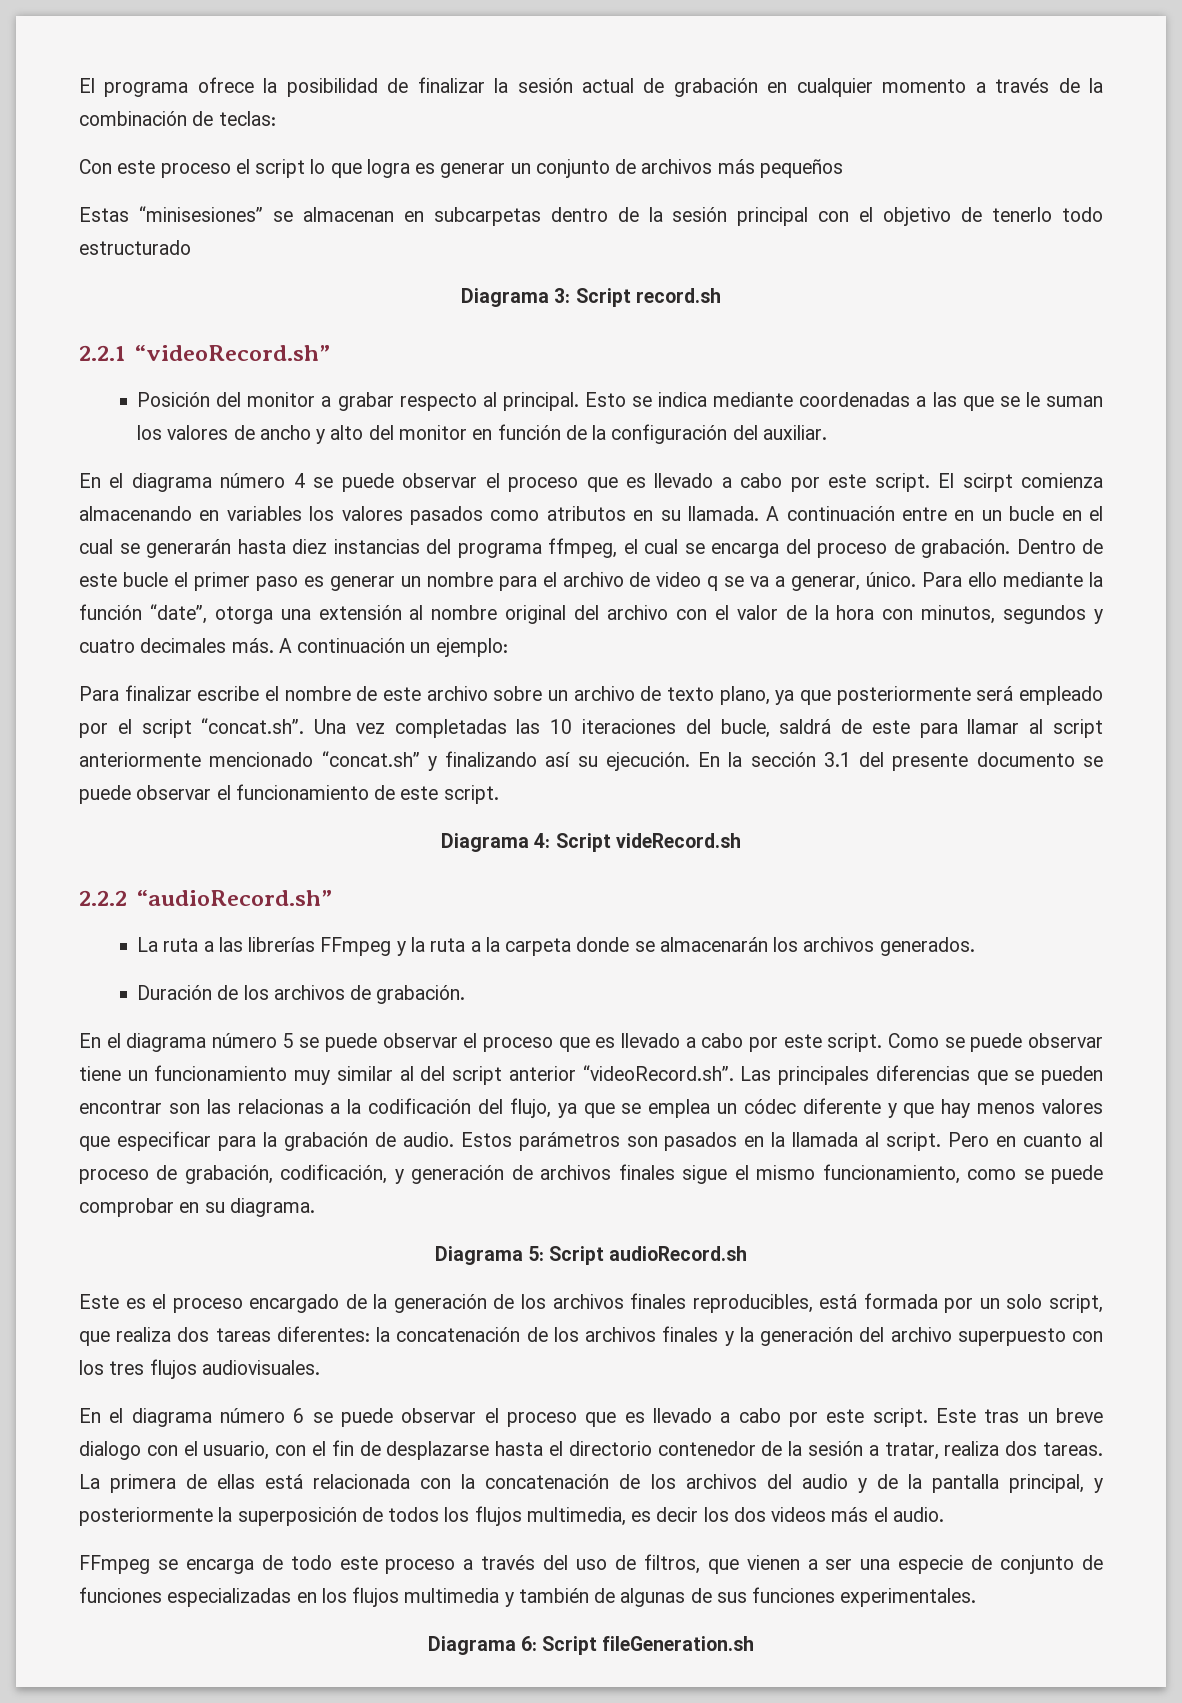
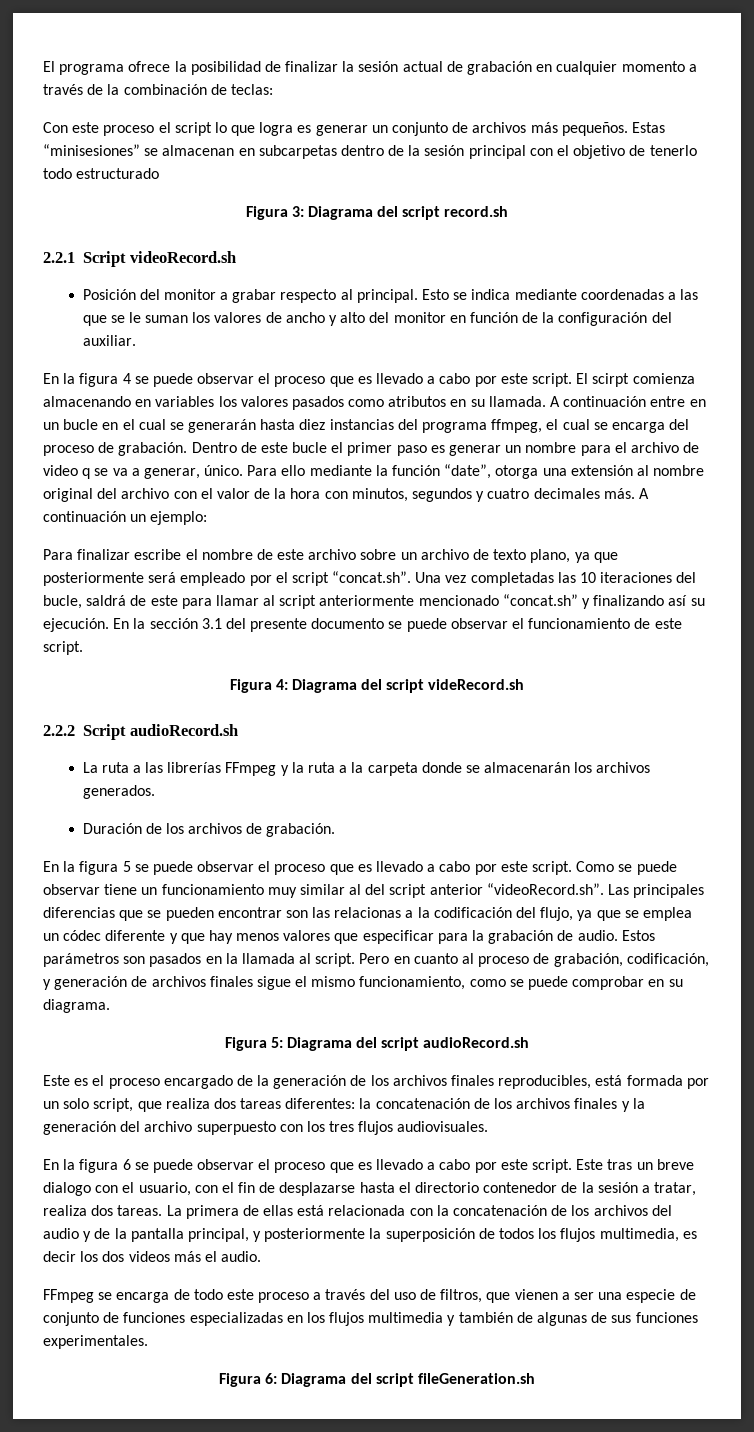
[759,159,843,178] pequeños // -> [561,122,628,136] pequeños.
[461,288,631,307] Diagrama 3: Script -> [245,206,441,220] Figura 3: Diagrama del script
[134,345,330,361] “videoRecord.sh” -> [82,251,237,267] Script videoRecord.sh
[109,473,286,492] el diagrama número -> [63,373,119,387] la figura
[441,833,611,852] Diagrama 4: Script -> [229,679,425,693] Figura 4: Diagrama del script
[136,890,332,906] “audioRecord.sh” -> [82,724,239,740] Script audioRecord.sh
[106,1033,277,1052] el diagrama número -> [63,861,119,875] la figura
[434,1246,605,1265] Diagrama 5: Script -> [224,1037,420,1051] Figura 5: Diagrama del script
[109,1408,285,1427] el diagrama número -> [63,1159,119,1173] la figura
[427,1636,598,1655] Diagrama 6: Script -> [219,1373,414,1387] Figura 6: Diagrama del script

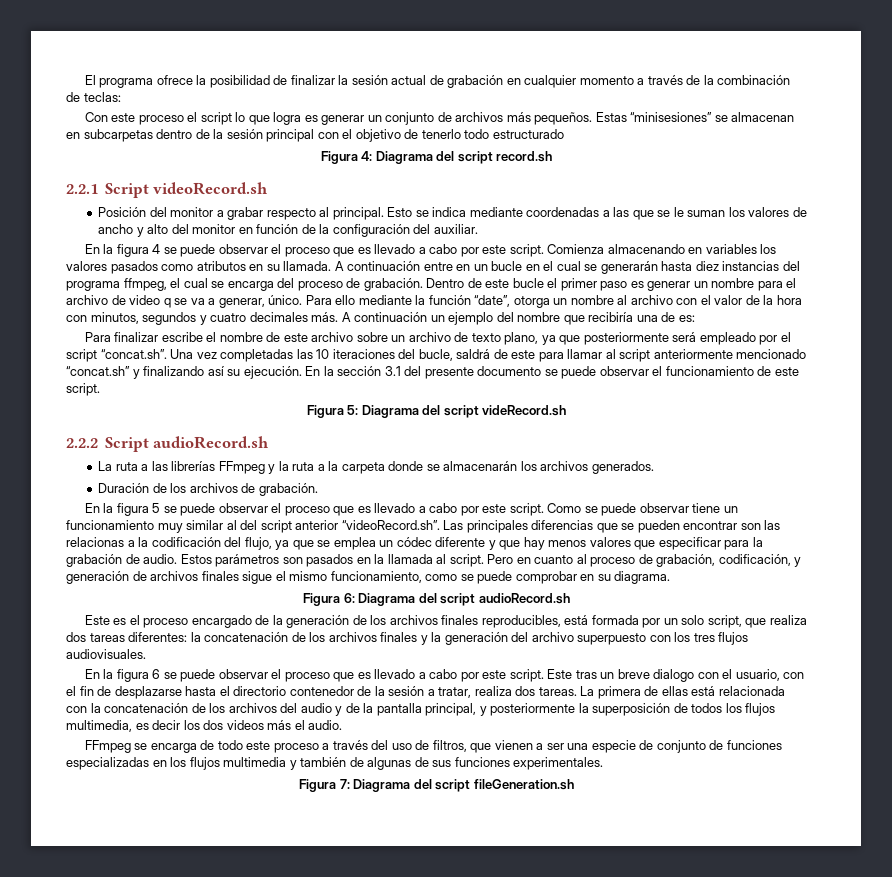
[291,206,304,217] 3: -> [361,151,373,161] 4:
[576,373,695,387] El scirpt comienza -> [547,244,605,254] Comienza
[542,465,705,476] [43,488,118,502] una extensión al nombre original del -> [553,295,628,305] un nombre al
[150,511,208,525] ejemplo: -> [448,312,695,325] ejemplo del nombre que recibiría una de es:
[275,679,288,690] 4: -> [347,405,359,415] 5:
[270,1037,283,1048] 5: -> [343,593,355,603] 6:
[265,1373,278,1384] 6: -> [339,779,350,789] 7:

